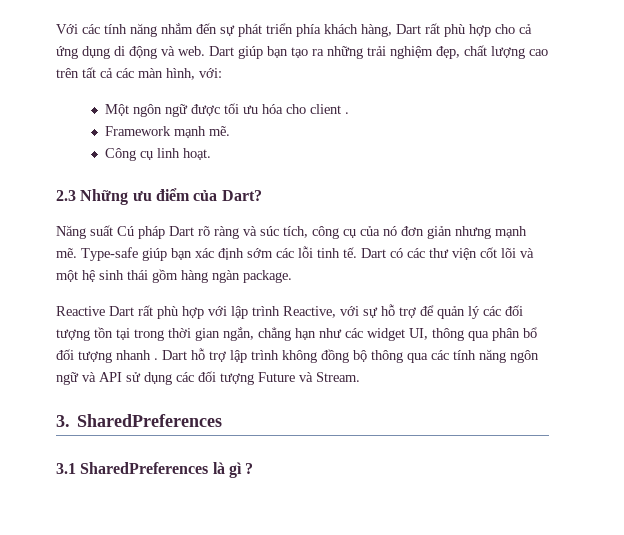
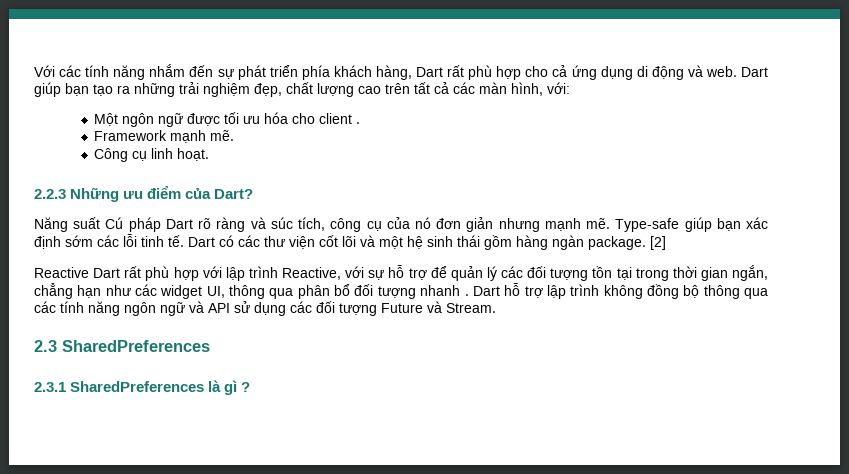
[56,190,76,201] 2.3 -> [34,189,66,199] 2.2.3
(292, 276) none -> [650,236,666,250] [2]
[56,415,70,427] 3. -> [34,340,57,352] 2.3
[56,463,76,474] 3.1 -> [34,382,66,392] 2.3.1

